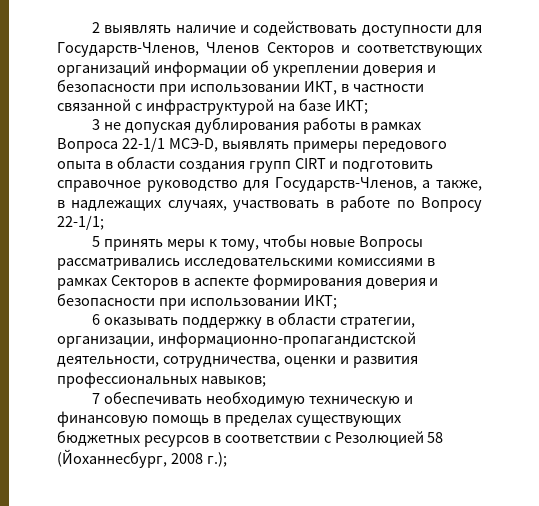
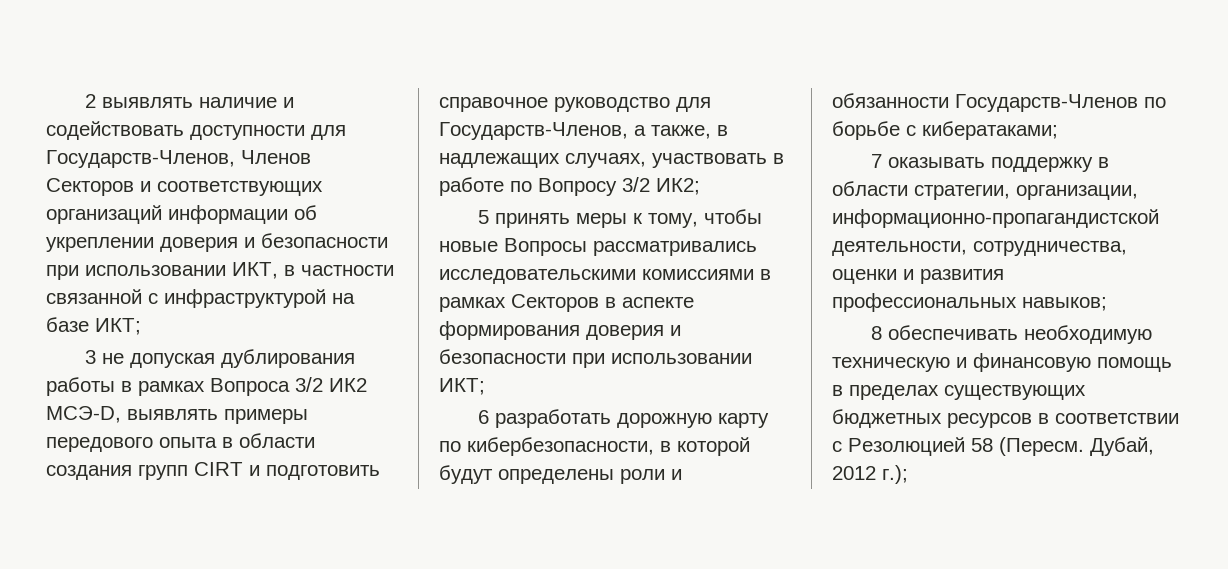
[121,137,165,152] 22-1/1 -> [295,377,367,392] 3/2 ИК2
[57,215,104,230] 22-1/1; -> [622,177,700,195] 3/2 ИК2;
(100, 319) none -> [494,409,769,428] [439,437,750,456] [439,465,682,484] [832,93,1166,112] [832,121,1058,140] [870,154,882,168] разработать дорожную карту по кибербезопасности, в которой будут определены роли и обязанности Государств-Членов по борьбе с кибератаками; // 7
[91,393,100,404] 7 -> [870,326,882,340] 8
[57,449,203,468] (Йоханнесбург, 2008 -> [999,437,1154,456] [832,466,876,480] (Пересм. Дубай, 2012

